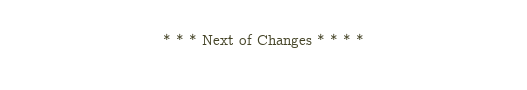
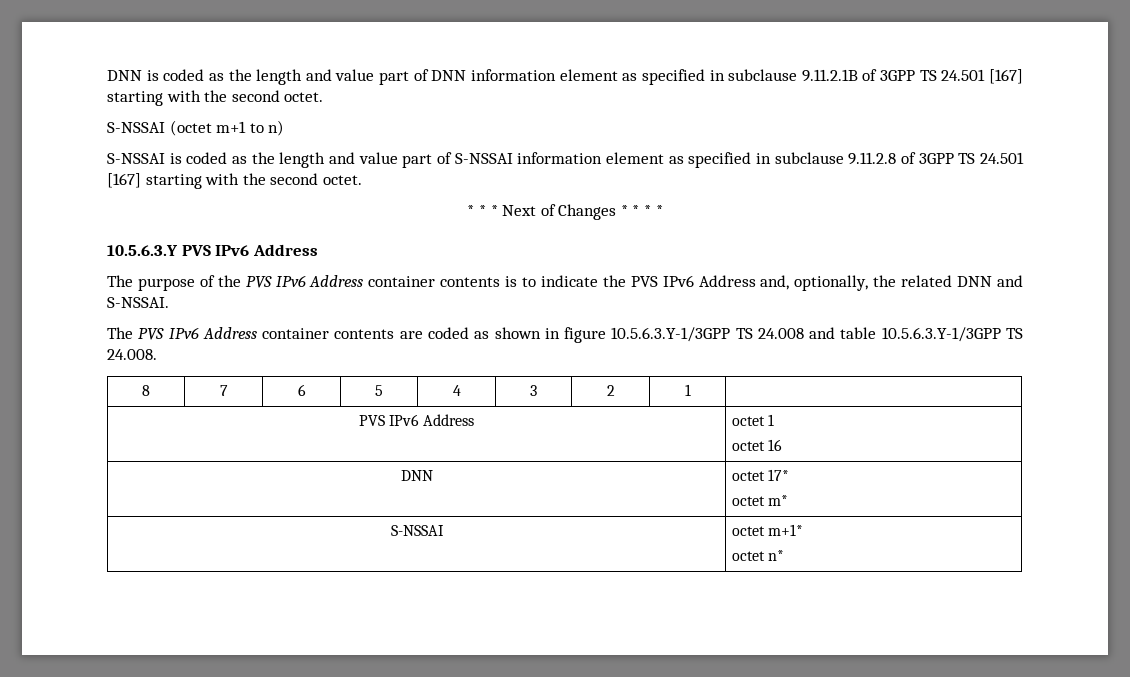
(163, 39) none -> [107,69,1023,85] [107,90,324,106] [107,120,285,136] [107,152,1024,168] [107,173,362,189] DNN is coded as the length and value part of DNN information element as specified in subclause 9.11.2.1B of 3GPP TS 24.501 [167] starting with the second octet. // S-NSSAI (octet m+1 to n) // S-NSSAI is coded as the length and value part of S-NSSAI information element as specified in subclause 9.11.2.8 of 3GPP TS 24.501 [167] starting with the second octet. //
(364, 39) none -> [107,244,318,256] [107,275,1024,291] [107,297,169,308] [107,327,1024,343] [107,349,157,360] [142,385,150,396] [219,385,228,396] [297,384,306,396] [375,385,383,396] [452,385,461,396] [530,385,537,396] [606,385,615,396] [684,384,691,396] [358,414,475,426] [731,414,775,426] [731,439,783,451] [400,470,433,481] [731,469,790,481] [731,495,789,506] [390,525,444,536] [731,524,804,536] [731,550,785,561] // 10.5.6.3.Y PVS IPv6 Address // The purpose of the PVS IPv6 Address container contents is to indicate the PVS IPv6 Address and, optionally, the related DNN and S-NSSAI. // The PVS IPv6 Address container contents are coded as shown in figure 10.5.6.3.Y-1/3GPP TS 24.008 and table 10.5.6.3.Y-1/3GPP TS 24.008. // 8 | 7 | 6 | 5 | 4 | 3 | 2 | 1 | // PVS IPv6 Address | octet 1 // octet 16 // DNN | octet 17* // octet m* // S-NSSAI | octet m+1* // octet n*

